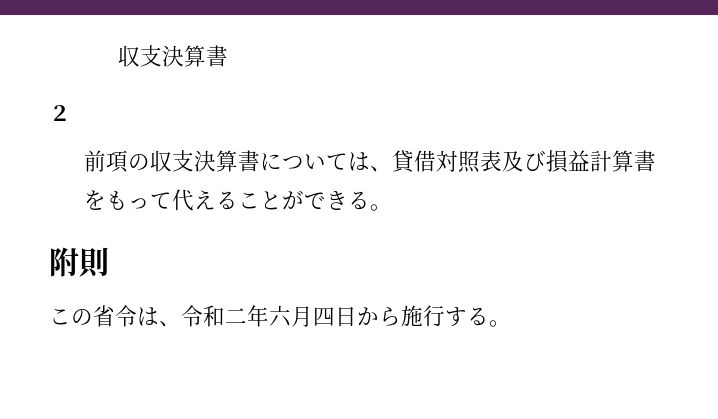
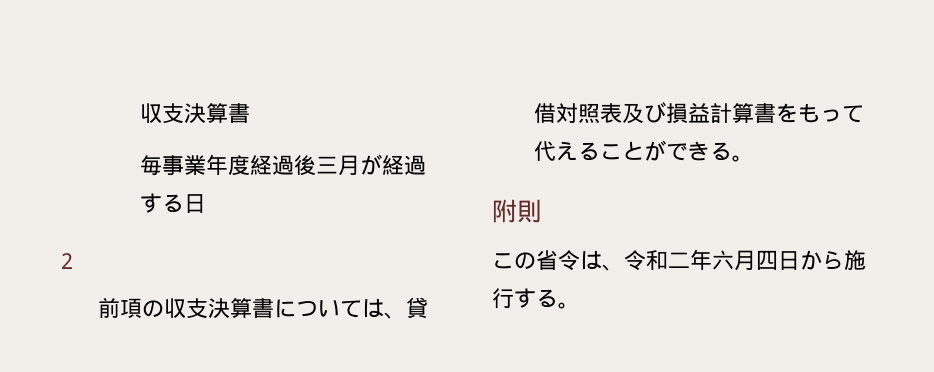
[118,45,229,67] 収支決算書 -> [140,103,251,124] [140,154,427,176] [140,193,207,213] 収支決算書 // 毎事業年度経過後三月が経過する日

